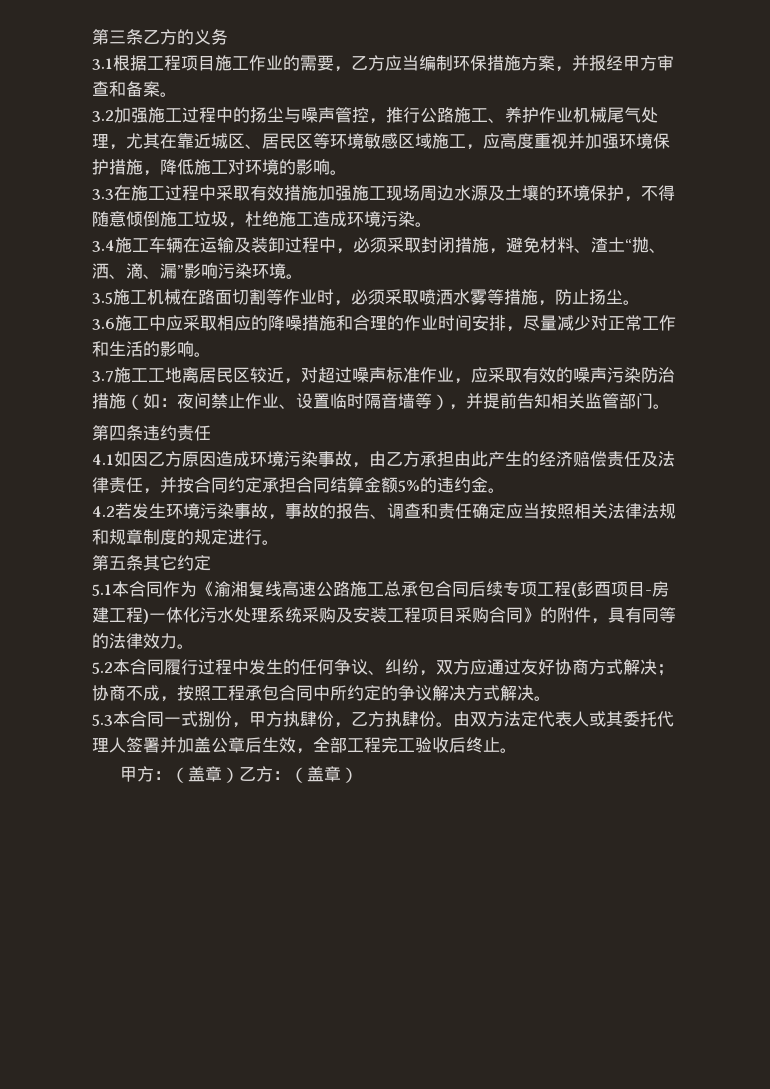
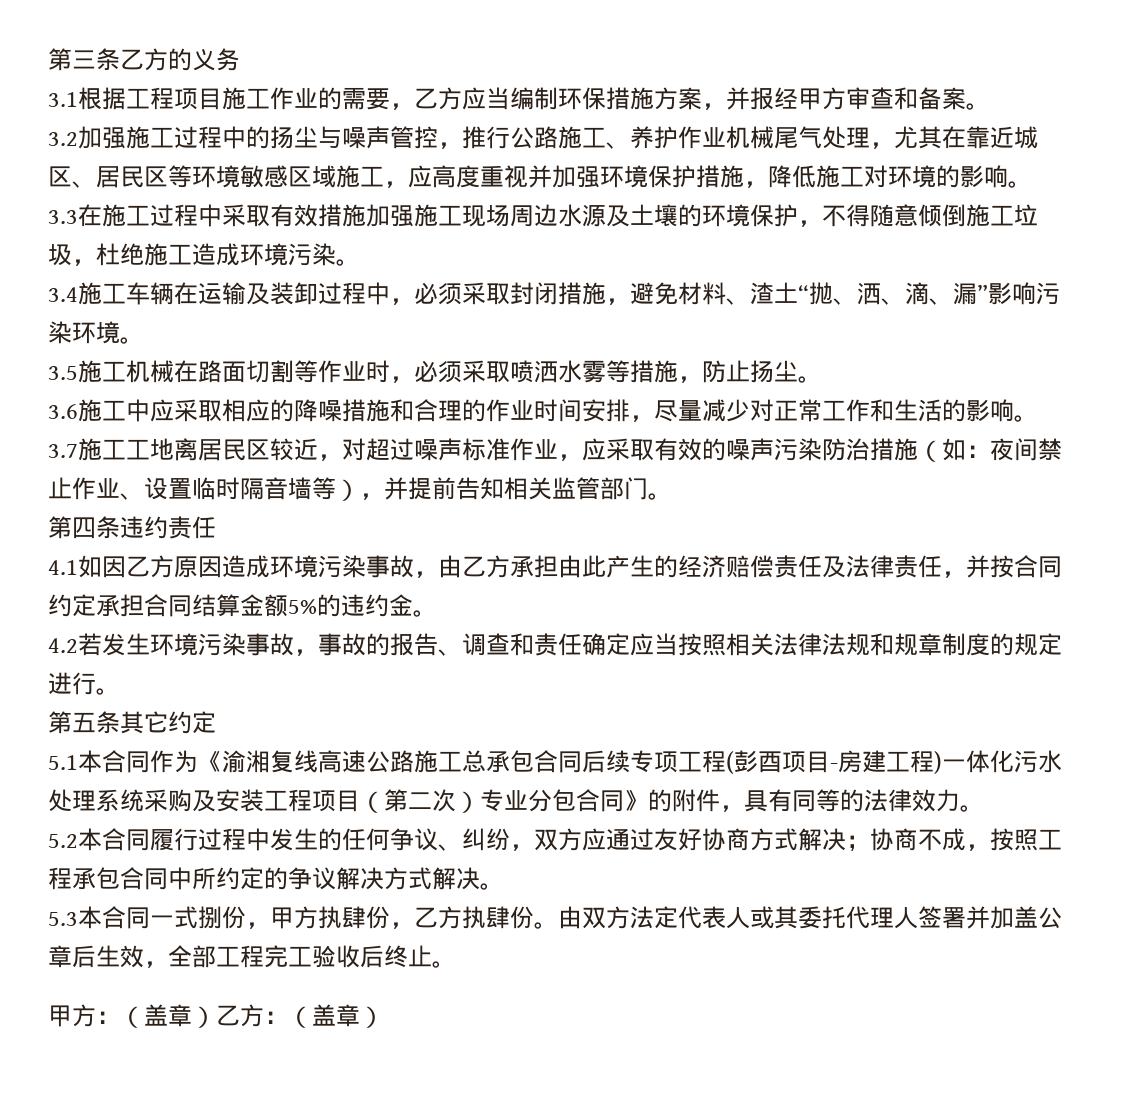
[455,607,489,623] 采购 -> [360,789,576,813] （第二次）专业分包

